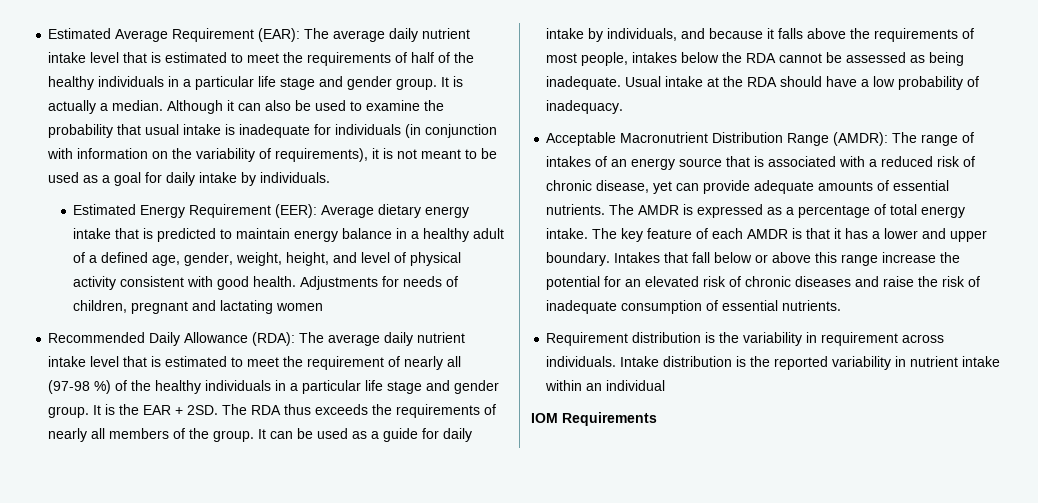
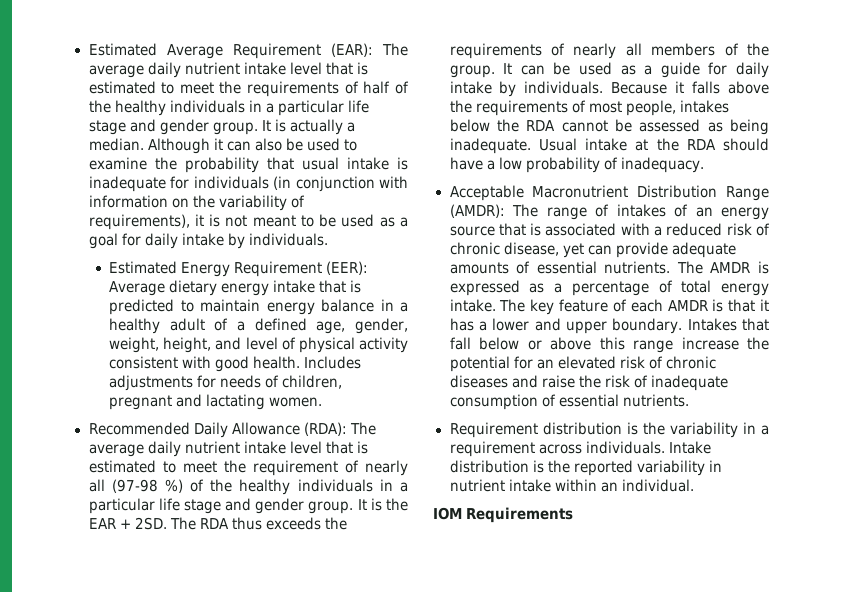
[300,276,379,290] Adjustments -> [304,356,362,369] [109,375,194,391] Includes adjustments
[276,303,324,311] women -> [269,397,323,407] women.
[607,28,764,41] individuals, and because -> [524,81,668,94] individuals. Because
(818, 337) none -> [761,425,769,435] a
[606,380,666,391] individual -> [621,479,694,492] individual.

